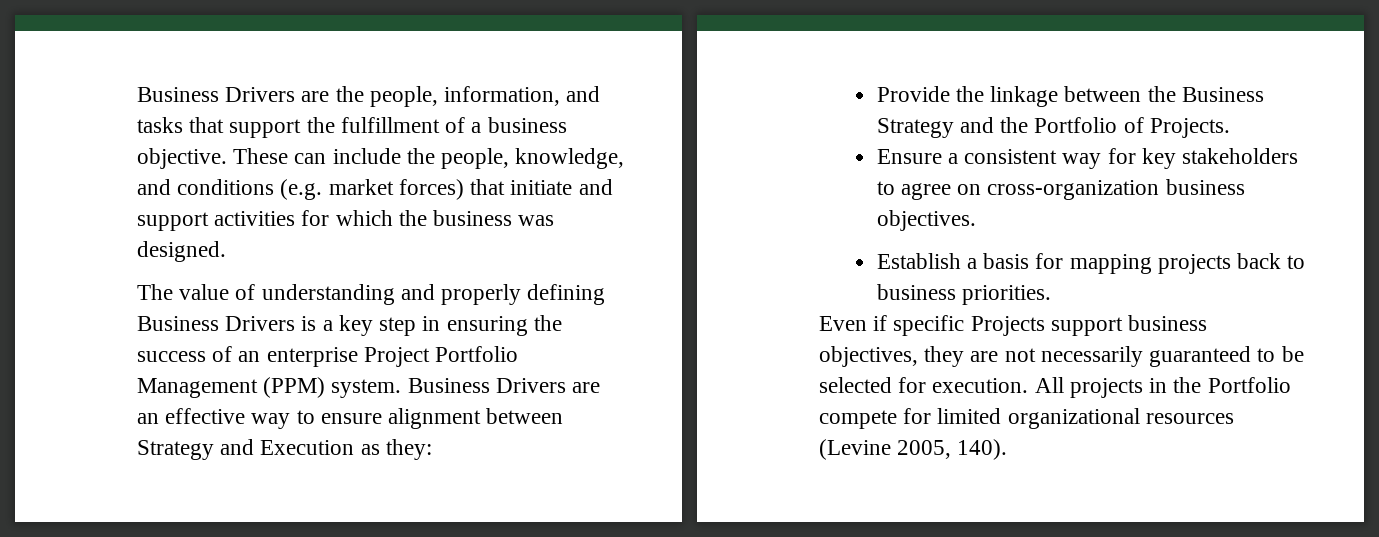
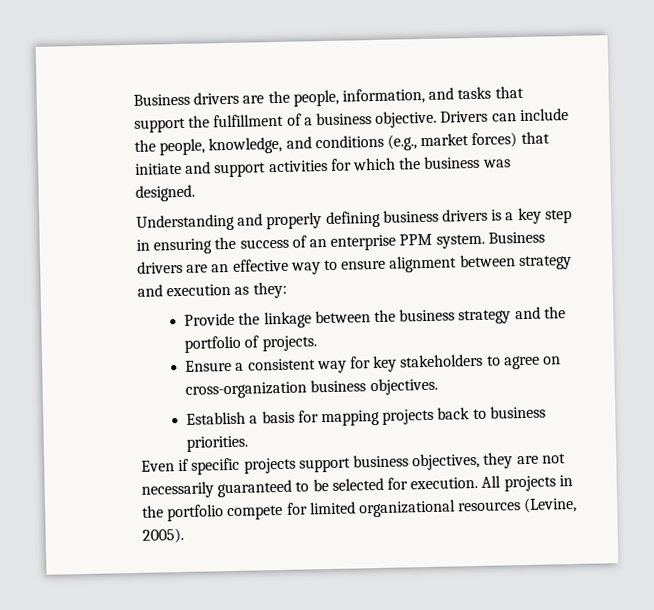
[137,87,296,102] Business Drivers -> [133,91,240,106] Business drivers
[233,148,289,164] These -> [440,110,489,123] Drivers
[280,179,323,200] (e.g. -> [387,134,418,151] (e.g.,
[137,284,395,305] The value of understanding -> [136,213,236,232] Understanding
[137,316,296,331] Business Drivers -> [382,208,489,223] business drivers
[363,346,519,367] [137,377,326,398] Project Portfolio Management (PPM) -> [399,233,433,246] PPM
[495,378,566,393] Drivers -> [137,260,184,274] drivers
[137,439,355,460] Strategy and Execution -> [518,255,572,271] [137,283,232,297] strategy and execution
[1181,87,1264,102] [876,117,1230,138] Business Strategy and the Portfolio of Projects. -> [399,306,566,325] [184,335,317,353] business strategy and the portfolio of projects.
[970,316,1045,336] Projects -> [243,457,296,474] projects
[1207,377,1291,393] Portfolio -> [167,504,225,522] portfolio
[819,439,1008,460] (Levine 2005, 140). -> [523,496,578,514] [142,527,185,544] (Levine, 2005).

